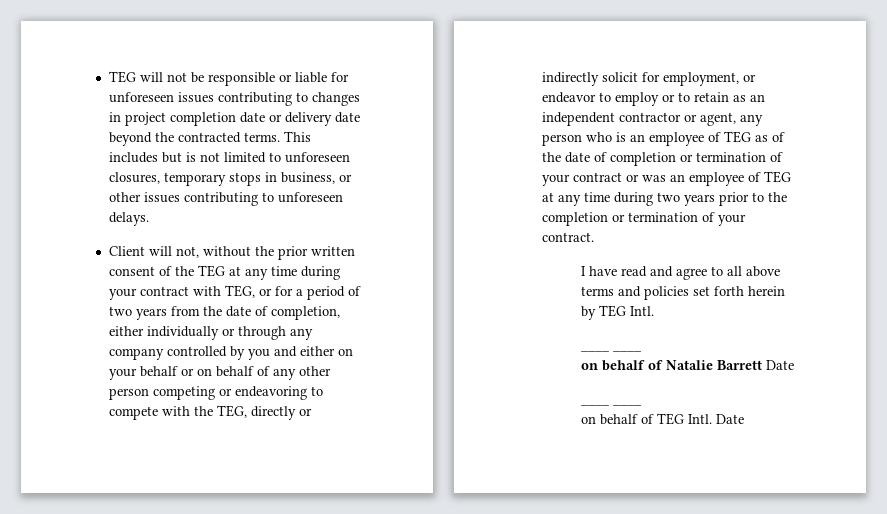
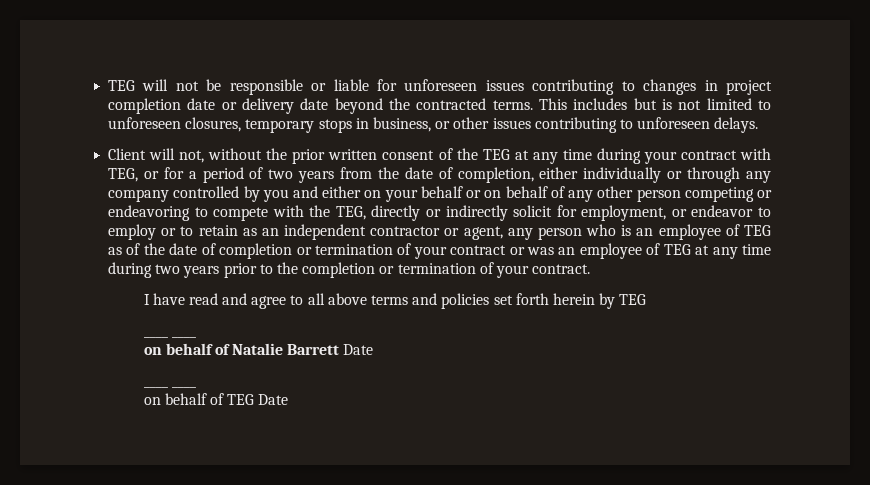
[629,306,654,316] Intl. -> (647, 299) none
[687,414,712,424] Intl. -> (255, 399) none

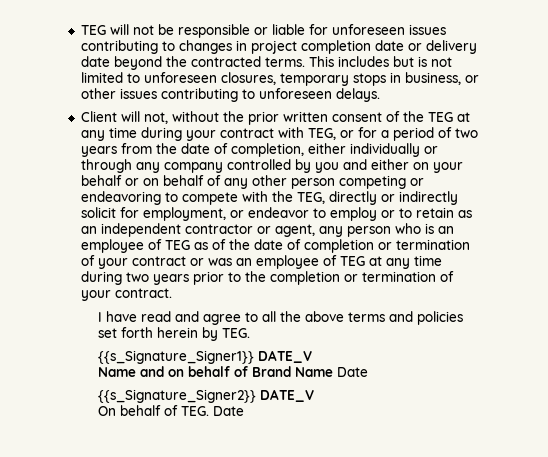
(325, 299) none -> [279,311,301,322] the
[619,294,647,305] [143,336,196,338] [143,343,340,355] TEG // ____ ____ // on behalf of Natalie Barrett -> [221,328,250,338] [97,350,312,364] [97,366,333,377] TEG. // {{s_Signature_Signer1}} DATE_V // Name and on behalf of Brand Name
[143,386,196,388] [143,393,255,405] ____ ____ // on behalf of TEG -> [97,389,314,403] [97,405,209,416] {{s_Signature_Signer2}} DATE_V // On behalf of TEG.

